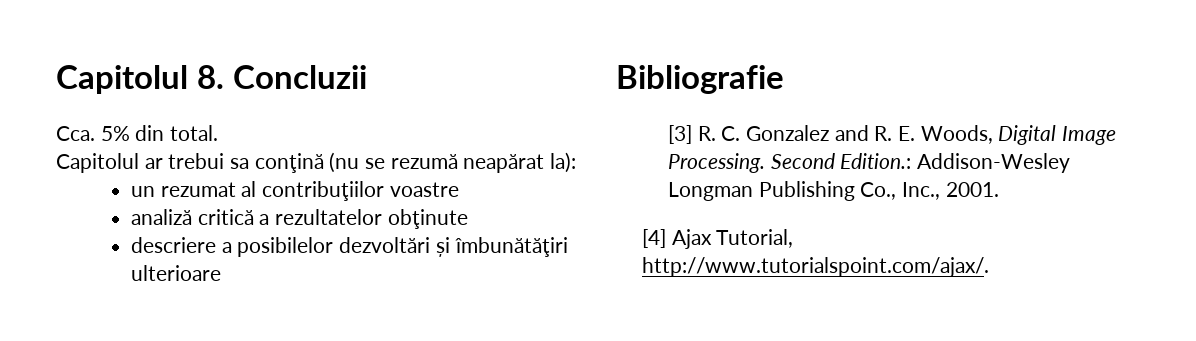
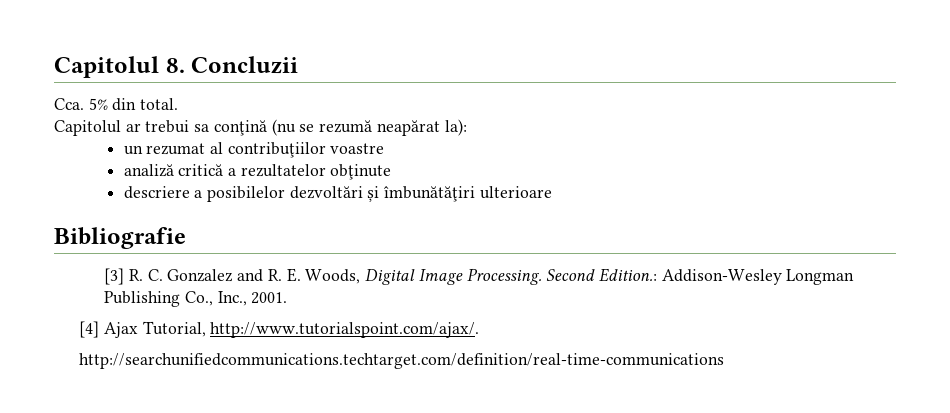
(990, 267) none -> [79,353,725,369] // http://searchunifiedcommunications.techtarget.com/definition/real-time-communications

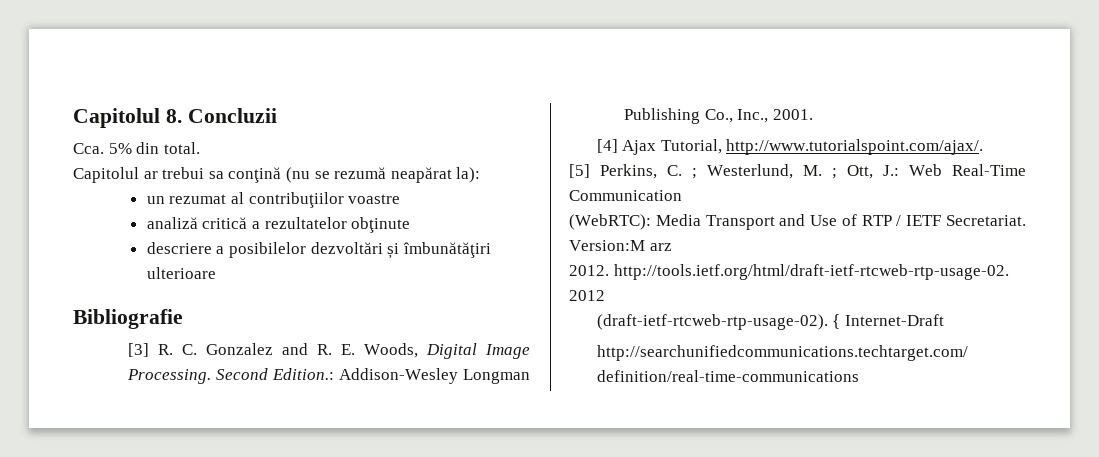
(480, 330) none -> [569,164,1026,179] [569,190,682,201] [569,214,1026,230] [569,240,672,251] [569,264,1009,280] [569,290,605,301] [596,314,944,330] // [5] Perkins, C. ; Westerlund, M. ; Ott, J.: Web Real-Time Communication // (WebRTC): Media Transport and Use of RTP / IETF Secretariat. Version:M arz // 2012. http://tools.ietf.org/html/draft-ietf-rtcweb-rtp-usage-02. 2012 // (draft-ietf-rtcweb-rtp-usage-02). { Internet-Draft

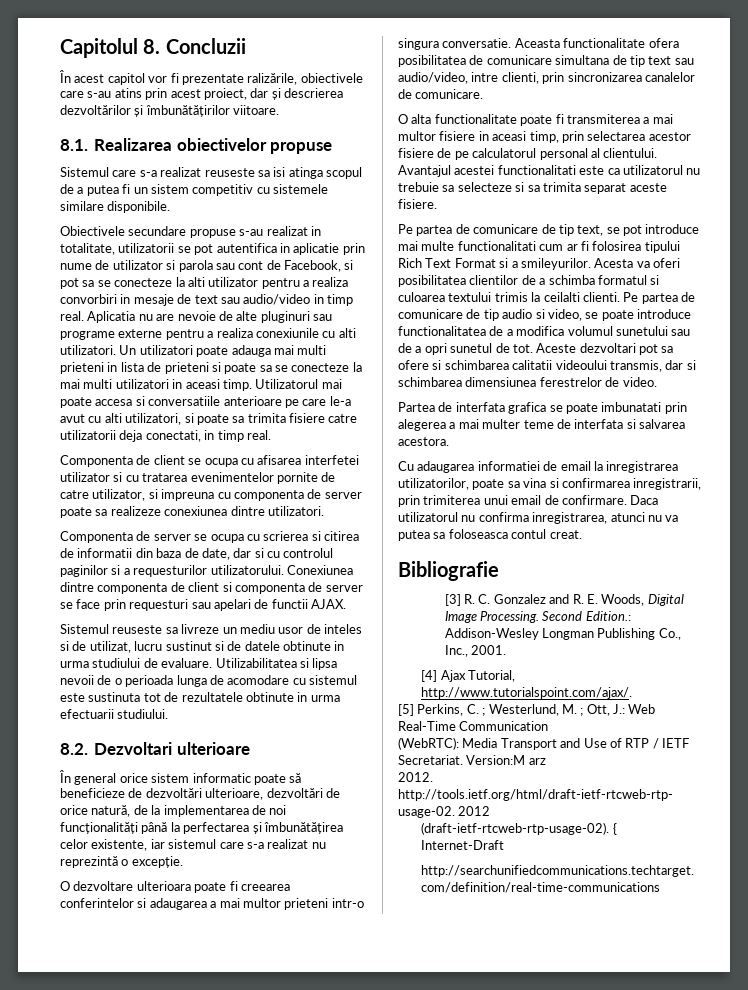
[73,142,200,154] [73,167,481,183] [146,192,401,208] [146,217,411,233] [146,242,491,259] [146,267,216,279] Cca. 5% din total. // Capitolul ar trebui sa conţină (nu se rezumă neapărat la): // un rezumat al contribuţiilor voastre // analiză critică a rezultatelor obţinute // descriere a posibilelor dezvoltări și îmbunătăţiri ulterioare -> [59,70,363,85] [60,88,343,100] [60,105,280,117] [60,138,333,154] [60,167,362,179] [60,184,328,196] [60,201,171,213] [60,226,321,238] [60,243,365,255] [60,260,354,272] [60,277,349,289] [60,294,353,306] [60,311,332,323] [60,328,356,340] [60,345,327,357] [60,362,362,374] [60,379,342,391] [60,396,351,408] [60,413,358,425] [60,430,271,442] [60,455,359,467] [60,472,336,484] [60,489,362,501] [60,506,324,518] [60,531,359,543] [60,548,334,560] [60,565,353,577] [60,582,363,594] [60,599,346,611] [60,624,362,634] [60,641,345,653] [60,658,338,670] [60,675,357,687] [60,692,340,702] [60,709,169,719] [60,742,250,755] [59,770,302,785] [60,788,340,800] [60,805,287,817] [60,822,343,834] [60,839,326,851] [60,856,183,868] [60,881,290,893] [60,898,364,910] [398,38,679,50] [398,55,694,67] [398,72,695,84] [398,89,484,99] [398,114,673,126] [398,131,691,143] [398,148,658,160] [398,165,701,177] [398,182,667,194] [398,199,437,209] [398,224,700,236] [398,241,680,253] [398,258,680,270] [398,275,660,287] [398,292,695,304] [398,309,691,321] [398,326,691,336] [398,343,674,355] [398,360,696,372] [398,377,657,387] [398,402,687,414] [398,419,685,431] [398,437,449,446] [398,461,679,473] [398,478,702,490] [398,495,659,507] [398,512,679,524] [398,529,582,541] În acest capitol vor fi prezentate ralizările, obiectivele care s-au atins prin acest proiect, dar și descrierea dezvoltărilor și îmbunătățirilor viitoare. // 8.1. Realizarea obiectivelor propuse // Sistemul care s-a realizat reuseste sa isi atinga scopul de a putea fi un sistem competitiv cu sistemele similare disponibile. // Obiectivele secundare propuse s-au realizat in totalitate, utilizatorii se pot autentifica in aplicatie prin nume de utilizator si parola sau cont de Facebook, si pot sa se conecteze la alti utilizator pentru a realiza convorbiri in mesaje de text sau audio/video in timp real. Aplicatia nu are nevoie de alte pluginuri sau programe externe pentru a realiza conexiunile cu alti utilizatori. Un utilizatori poate adauga mai multi prieteni in lista de prieteni si poate sa se conecteze la mai multi utilizatori in aceasi timp. Utilizatorul mai poate accesa si conversatiile anterioare pe care le-a avut cu alti utilizatori, si poate sa trimita fisiere catre utilizatorii deja conectati, in timp real. // Componenta de client se ocupa cu afisarea interfetei utilizator si cu tratarea evenimentelor pornite de catre utilizator, si impreuna cu componenta de server poate sa realizeze conexiunea dintre utilizatori. // Componenta de server se ocupa cu scrierea si citirea de informatii din baza de date, dar si cu controlul paginilor si a requesturilor utilizatorului. Conexiunea dintre componenta de client si componenta de server se face prin requesturi sau apelari de functii AJAX. // Sistemul reuseste sa livreze un mediu usor de inteles si de utilizat, lucru sustinut si de datele obtinute in urma studiului de evaluare. Utilizabilitatea si lipsa nevoii de o perioada lunga de acomodare cu sistemul este sustinuta tot de rezultatele obtinute in urma efectuarii studiului. // 8.2. Dezvoltari ulterioare // În general orice sistem informatic poate să beneficieze de dezvoltări ulterioare, dezvoltări de orice natură, de la implementarea de noi funcționalități până la perfectarea și îmbunătățirea celor existente, iar sistemul care s-a realizat nu reprezintă o excepție. // O dezvoltare ulterioara poate fi creearea conferintelor si adaugarea a mai multor prieteni intr-o singura conversatie. Aceasta functionalitate ofera posibilitatea de comunicare simultana de tip text sau audio/video, intre clienti, prin sincronizarea canalelor de comunicare. // O alta functionalitate poate fi transmiterea a mai multor fisiere in aceasi timp, prin selectarea acestor fisiere de pe calculatorul personal al clientului. Avantajul acestei functionalitati este ca utilizatorul nu trebuie sa selecteze si sa trimita separat aceste fisiere. // Pe partea de comunicare de tip text, se pot introduce mai multe functionalitati cum ar fi folosirea tipului Rich Text Format si a smileyurilor. Acesta va oferi posibilitatea clientilor de a schimba formatul si culoarea textului trimis la ceilalti clienti. Pe partea de comunicare de tip audio si video, se poate introduce functionalitatea de a modifica volumul sunetului sau de a opri sunetul de tot. Aceste dezvoltari pot sa ofere si schimbarea calitatii videoului transmis, dar si schimbarea dimensiunea ferestrelor de video. // Partea de interfata grafica se poate imbunatati prin alegerea a mai multer teme de interfata si salvarea acestora. // Cu adaugarea informatiei de email la inregistrarea utilizatorilor, poate sa vina si confirmarea inregistrarii, prin trimiterea unui email de confirmare. Daca utilizatorul nu confirma inregistrarea, atunci nu va putea sa foloseasca contul creat.

